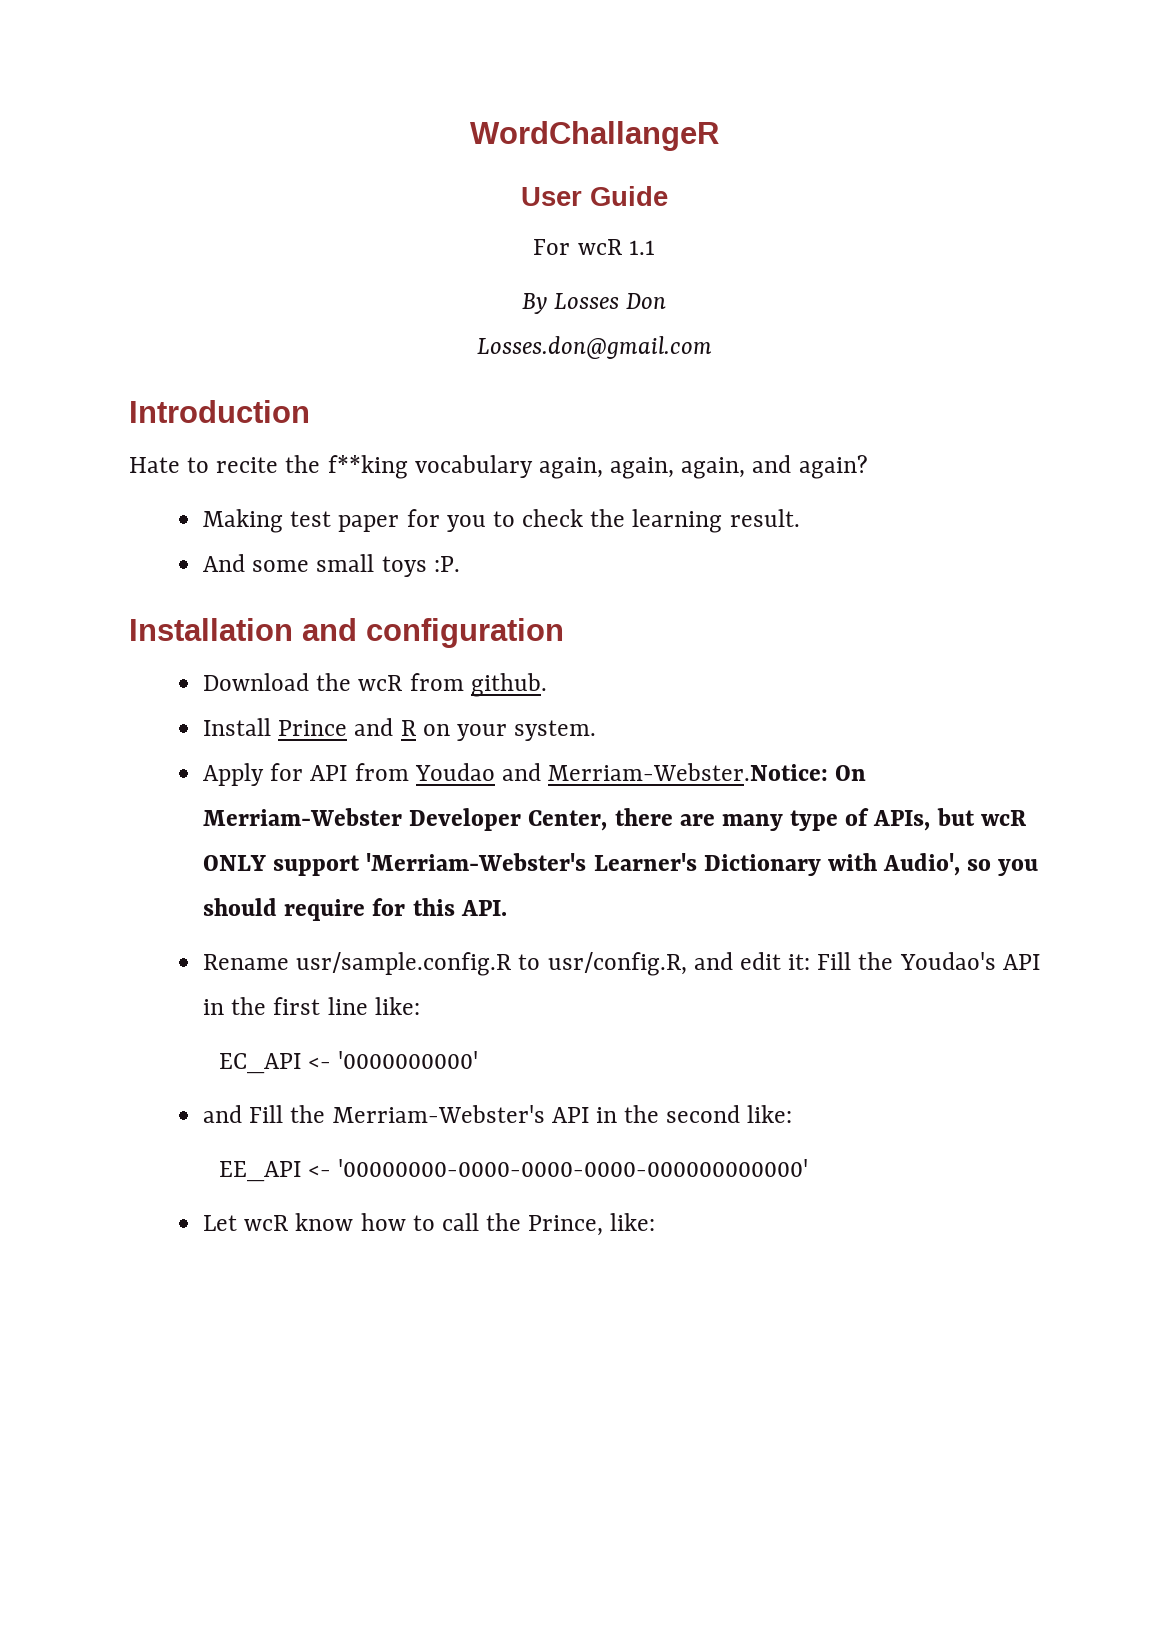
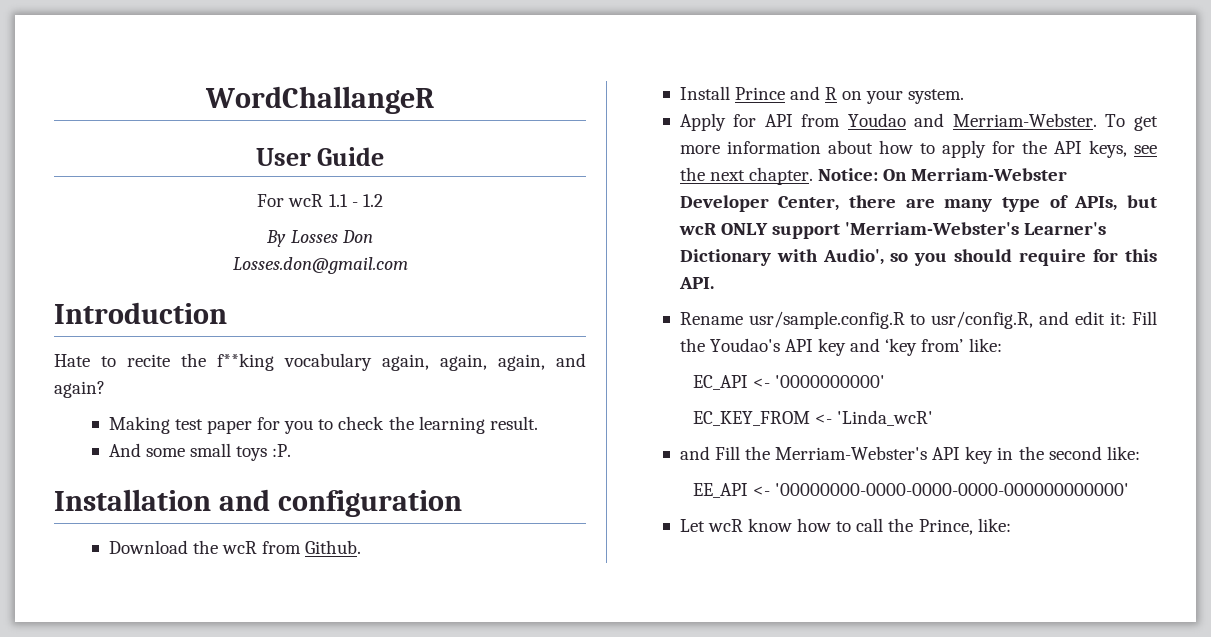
(655, 247) none -> [351,194,383,207] - 1.2
[470,673,547,697] github. -> [305,540,362,554] Github.
[548,763,829,781] Merriam-Webster.Notice: -> [952,113,1158,131] [679,140,1157,158] [679,167,879,185] Merriam-Webster. To get more information about how to apply for the API keys, see the next chapter. Notice:
[203,997,368,1015] in the first line -> [818,338,964,356] key and ‘key from’
(479, 1060) none -> [692,410,933,426] // EC_KEY_FROM <- 'Linda_wcR'
(589, 1115) none -> [965,446,994,464] key

